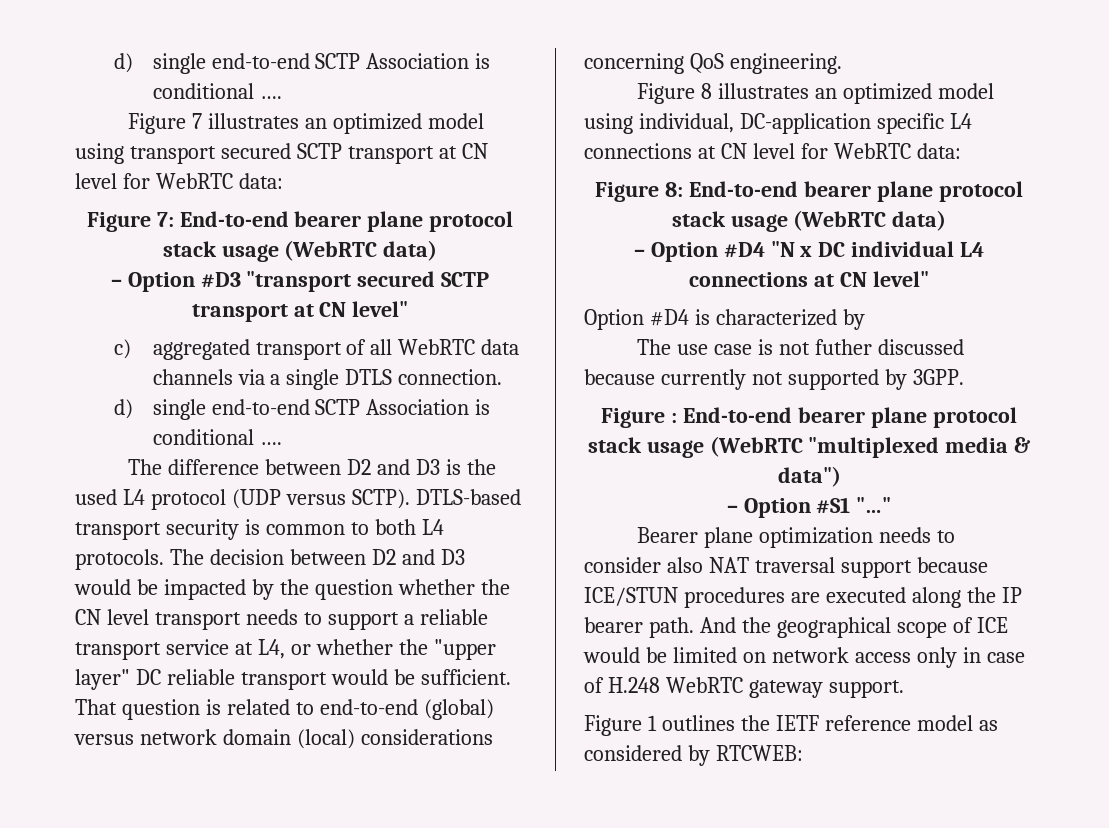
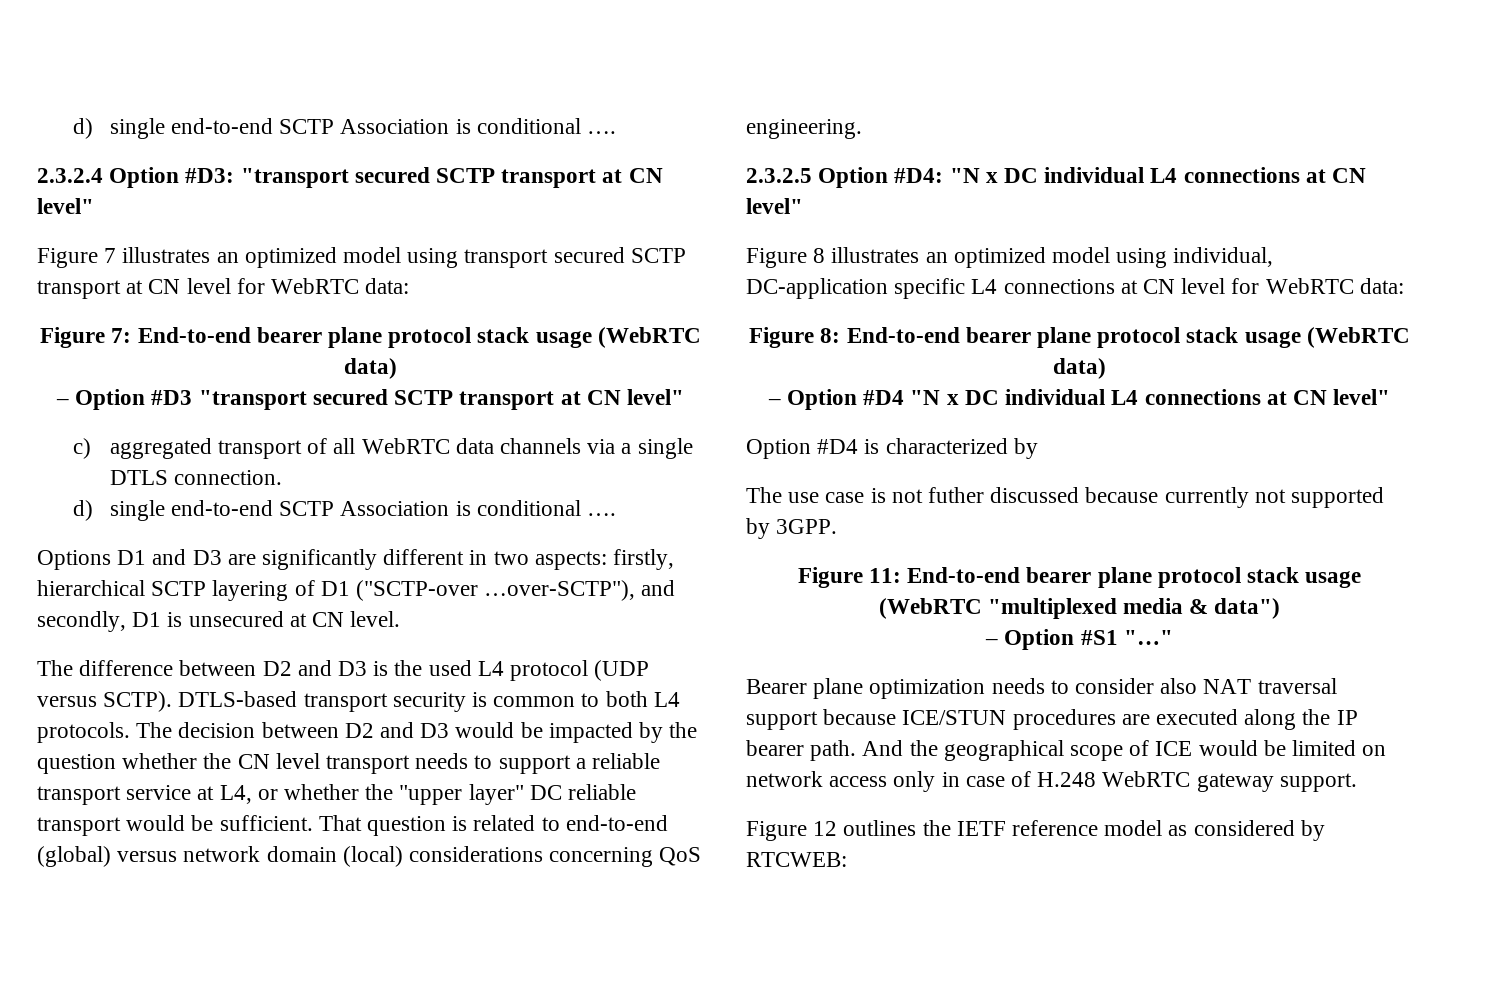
[113,53,491,74] [152,83,282,99] d) single end-to-end SCTP Association is conditional …. -> [73,118,616,139] [37,167,663,188] [37,198,94,214] d) single end-to-end SCTP Association is conditional …. // 2.3.2.4 Option #D3: "transport secured SCTP transport at CN level"
(282, 443) none -> [37,549,675,570] [37,580,676,601] [37,611,401,632] // Options D1 and D3 are significantly different in two aspects: firstly, hierarchical SCTP layering of D1 ("SCTP-over …over-SCTP"), and secondly, D1 is unsecured at CN level.
(842, 63) none -> [746,167,1367,188] [746,198,803,214] // 2.3.2.5 Option #D4: "N x DC individual L4 connections at CN level"
[671,413,678,423] : -> [868,568,901,583] 11:
[647,715,657,731] 1 -> [813,821,838,836] 12

